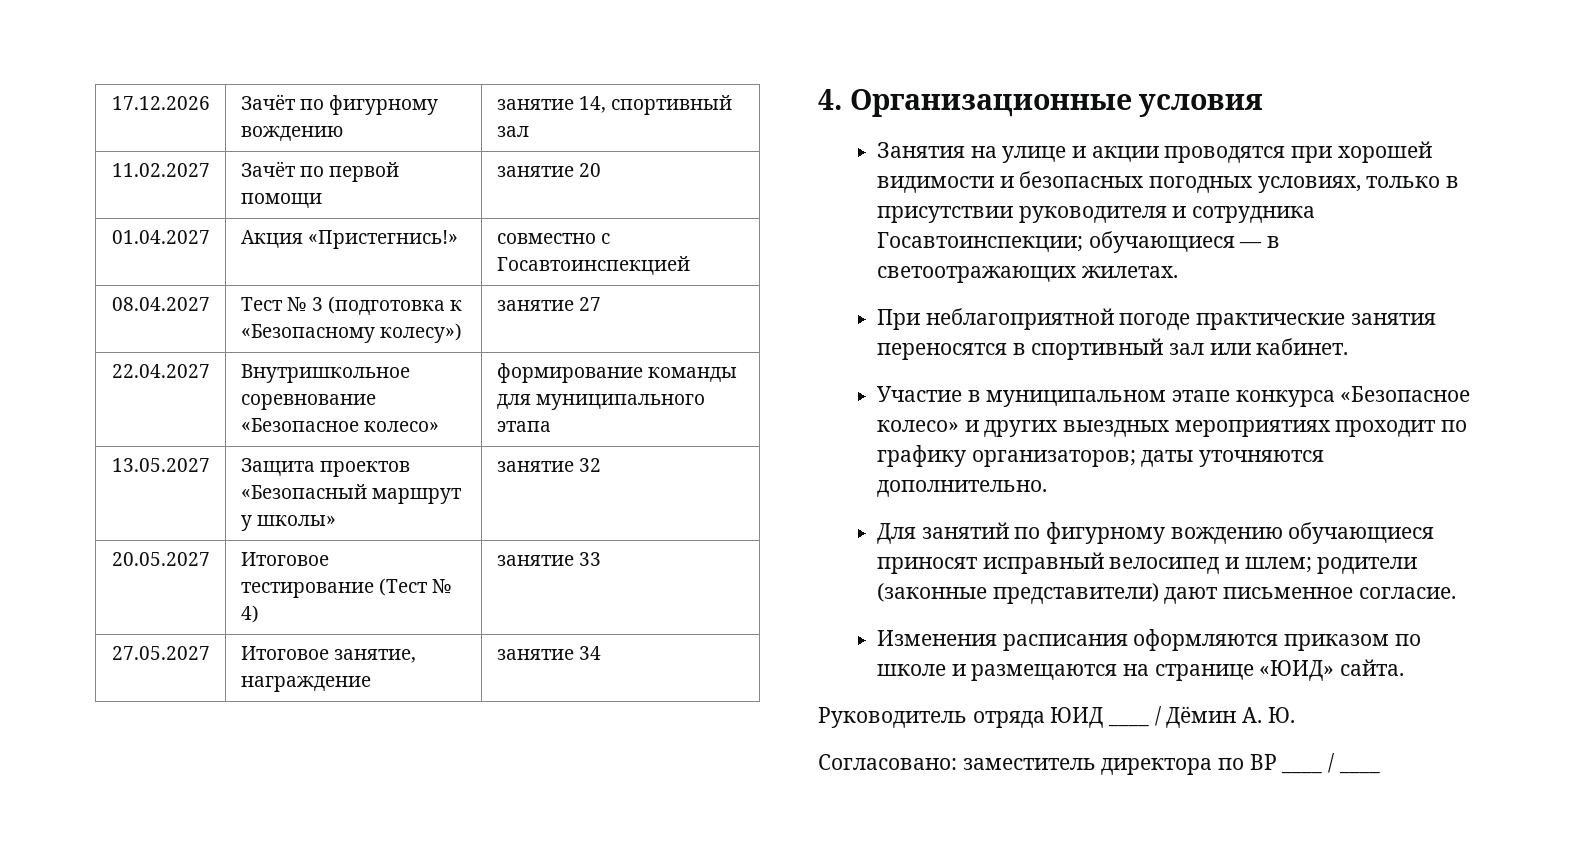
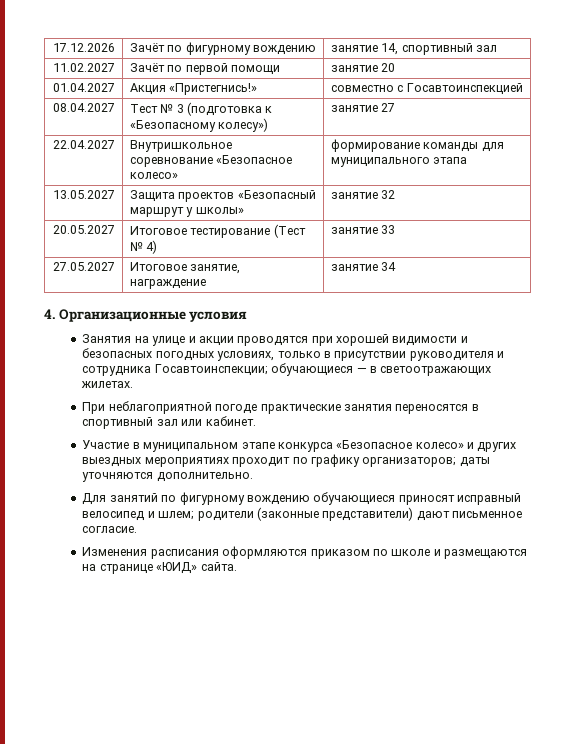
[818,706,1295,728] [818,754,1277,775] [1281,753,1380,774] // Руководитель отряда ЮИД ____ / Дёмин А. Ю. // Согласовано: заместитель директора по ВР ____ / ____ -> (237, 566) none

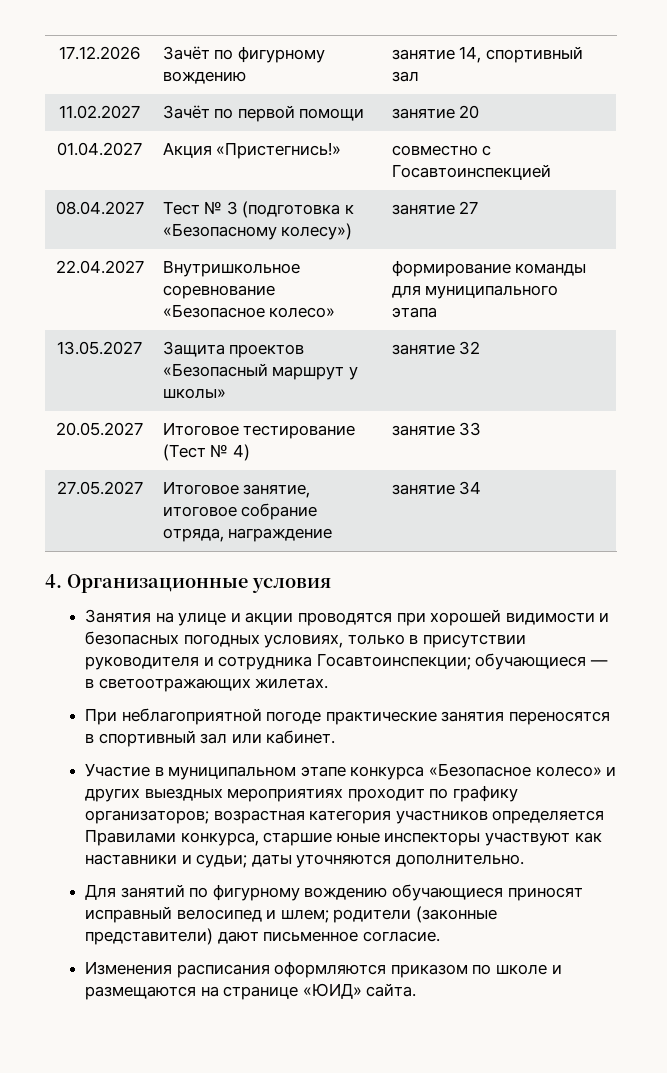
(241, 269) none -> [162,503,318,520] [162,528,224,542] итоговое собрание отряда,
(457, 462) none -> [213,810,605,824] [85,829,602,846] [85,854,248,868] возрастная категория участников определяется Правилами конкурса, старшие юные инспекторы участвуют как наставники и судьи;

